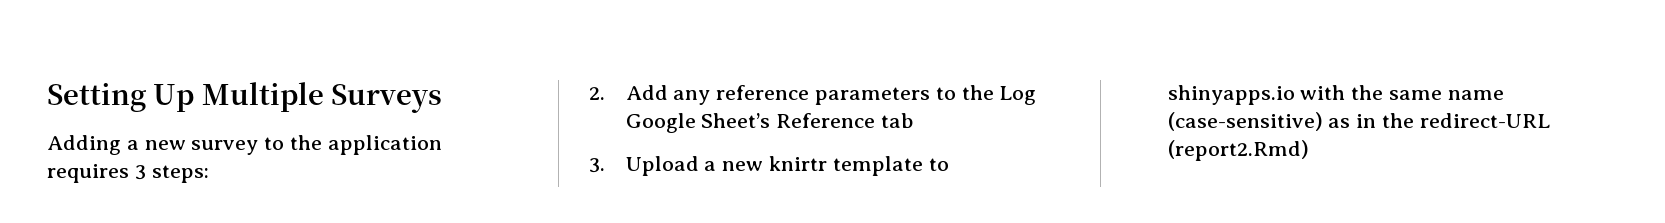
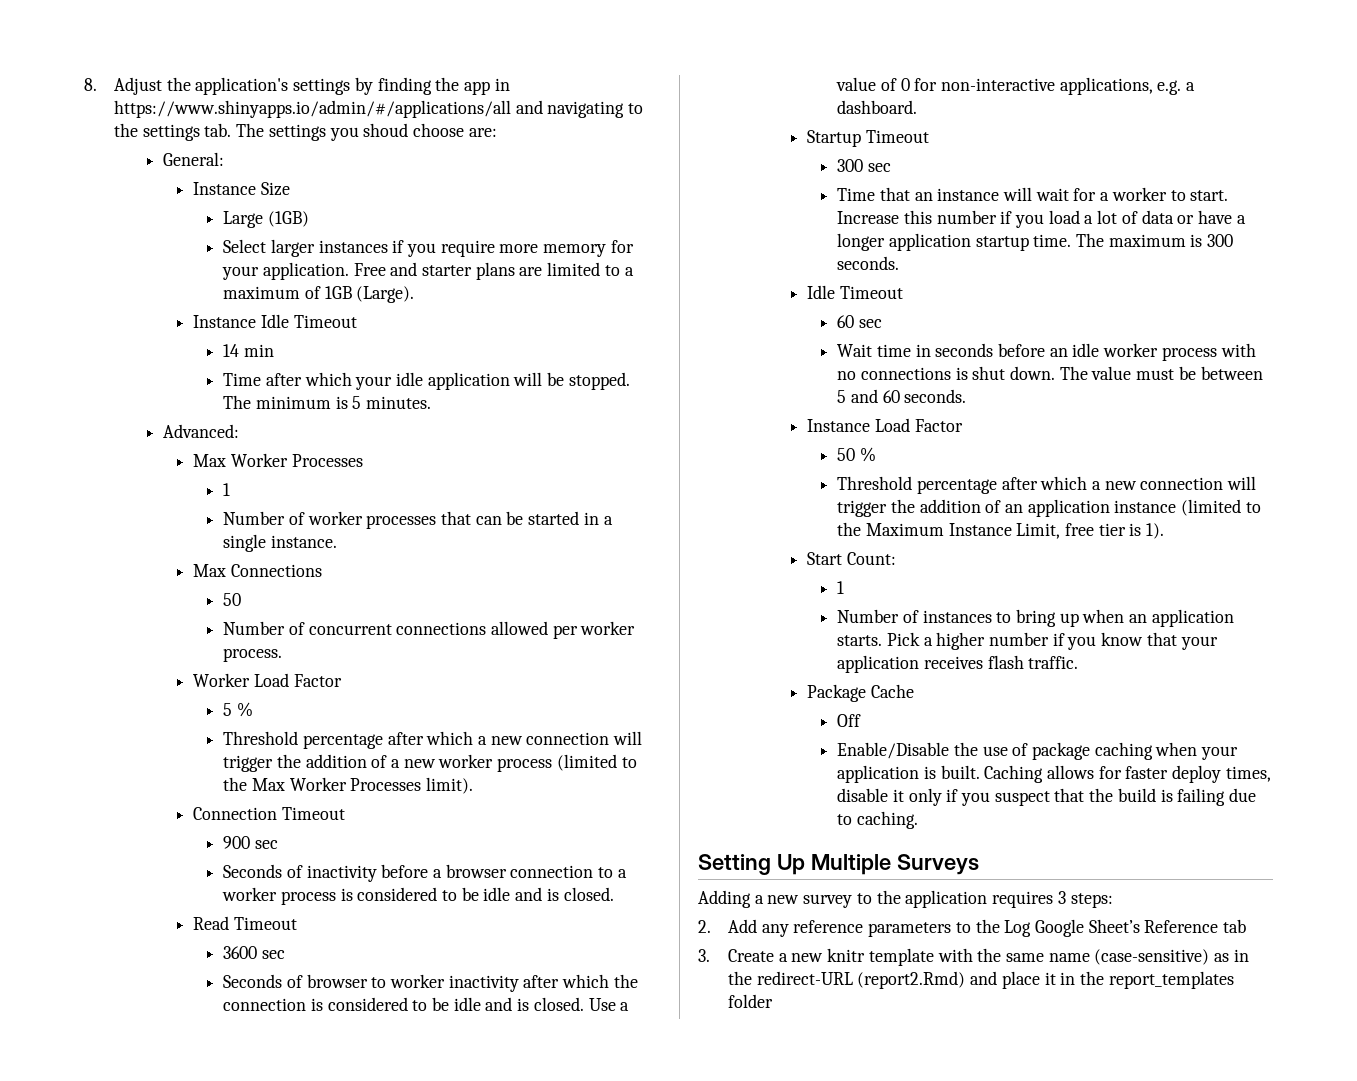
(47, 97) none -> [84,77,510,95] [113,100,644,118] [113,123,497,141] [163,152,225,166] [193,182,290,196] [223,211,309,228] [223,239,634,257] [222,262,634,280] [223,286,415,303] [193,314,357,328] [223,344,274,357] [223,372,630,390] [223,395,431,409] [163,424,240,438] [193,453,363,467] [223,483,231,496] [223,511,613,529] [223,534,337,552] [193,564,322,577] [223,593,242,606] [223,621,636,639] [223,648,283,662] [193,673,342,687] [223,702,253,717] [223,731,643,749] [223,754,637,772] [223,777,473,794] [193,807,345,820] [223,836,278,849] [223,864,627,882] [222,887,614,905] [193,916,297,930] [223,946,285,959] [223,974,638,992] [223,997,630,1011] [836,77,1196,95] [837,100,918,114] [807,130,929,147] [837,159,891,172] [837,187,1229,201] [837,210,1246,228] [837,233,1234,251] [837,256,900,270] [807,285,903,299] [837,315,882,328] [837,343,1256,361] [837,366,1263,380] [837,389,967,403] [807,418,963,432] [837,447,876,462] [837,476,1257,494] [837,499,1261,517] [837,522,1165,539] [807,552,896,565] [837,581,845,594] [837,609,1234,627] [837,632,1218,650] [837,655,1079,673] [807,684,914,702] [837,714,862,727] [837,742,1239,760] [837,765,1271,783] [837,788,1257,806] [837,811,918,829] 8. Adjust the application's settings by finding the app in https://www.shinyapps.io/admin/#/applications/all and navigating to the settings tab. The settings you shoud choose are: // General: // Instance Size // Large (1GB) // Select larger instances if you require more memory for your application. Free and starter plans are limited to a maximum of 1GB (Large). // Instance Idle Timeout // 14 min // Time after which your idle application will be stopped. The minimum is 5 minutes. // Advanced: // Max Worker Processes // 1 // Number of worker processes that can be started in a single instance. // Max Connections // 50 // Number of concurrent connections allowed per worker process. // Worker Load Factor // 5 % // Threshold percentage after which a new connection will trigger the addition of a new worker process (limited to the Max Worker Processes limit). // Connection Timeout // 900 sec // Seconds of inactivity before a browser connection to a worker process is considered to be idle and is closed. // Read Timeout // 3600 sec // Seconds of browser to worker inactivity after which the connection is considered to be idle and is closed. Use a value of 0 for non-interactive applications, e.g. a dashboard. // Startup Timeout // 300 sec // Time that an instance will wait for a worker to start. Increase this number if you load a lot of data or have a longer application startup time. The maximum is 300 seconds. // Idle Timeout // 60 sec // Wait time in seconds before an idle worker process with no connections is shut down. The value must be between 5 and 60 seconds. // Instance Load Factor // 50 % // Threshold percentage after which a new connection will trigger the addition of an application instance (limited to the Maximum Instance Limit, free tier is 1). // Start Count: // 1 // Number of instances to bring up when an application starts. Pick a higher number if you know that your application receives flash traffic. // Package Cache // Off // Enable/Disable the use of package caching when your application is built. Caching allows for faster deploy times, disable it only if you suspect that the build is failing due to caching. //
[625,156,949,176] [1167,85,1295,105] Upload a new knirtr template to shinyapps.io -> [727,948,934,966] Create a new knitr template
(1309, 150) none -> [970,971,1234,989] [727,994,773,1008] and place it in the report_templates folder

